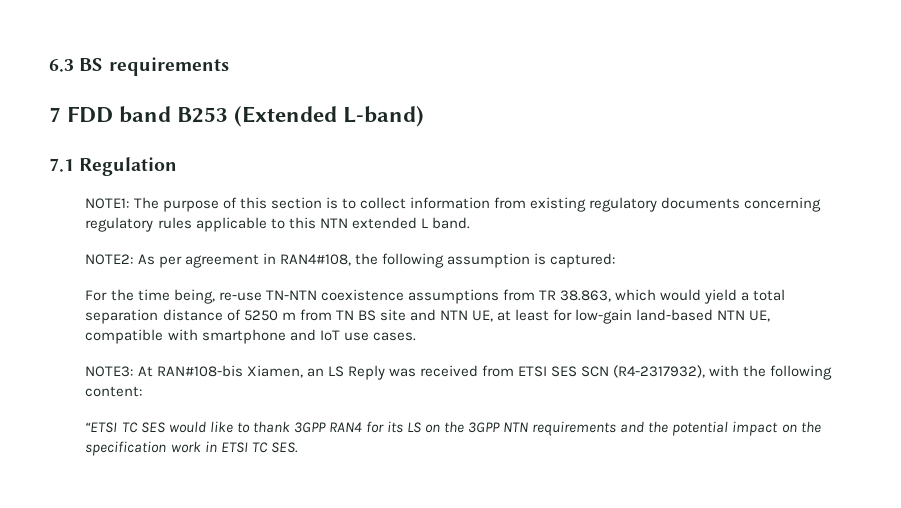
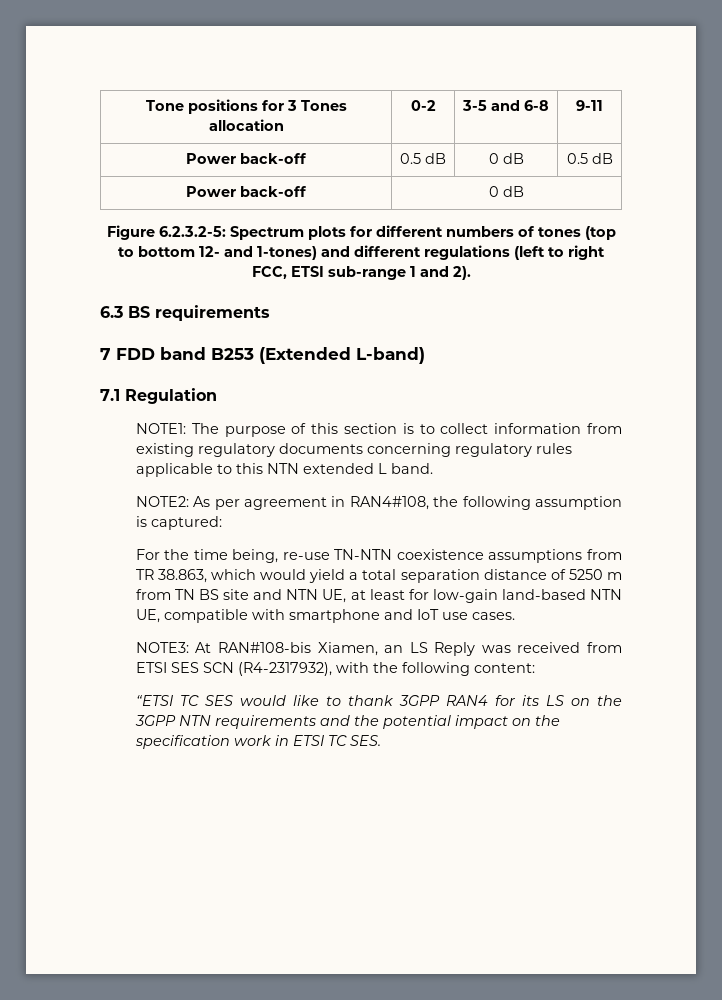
(49, 65) none -> [145,99,347,114] [208,119,284,131] [410,100,436,111] [462,100,549,111] [576,100,603,111] [186,153,307,164] [400,153,446,164] [488,153,524,164] [566,153,613,164] [186,186,307,197] [489,186,524,197] [106,225,616,240] [118,245,605,260] [251,266,471,280] Tone positions for 3 Tones allocation | 0-2 | 3-5 and 6-8 | 9-11 // Power back-off | 0.5 dB | 0 dB | 0.5 dB // Power back-off | 0 dB // Figure 6.2.3.2-5: Spectrum plots for different numbers of tones (top to bottom 12- and 1-tones) and different regulations (left to right FCC, ETSI sub-range 1 and 2). //

